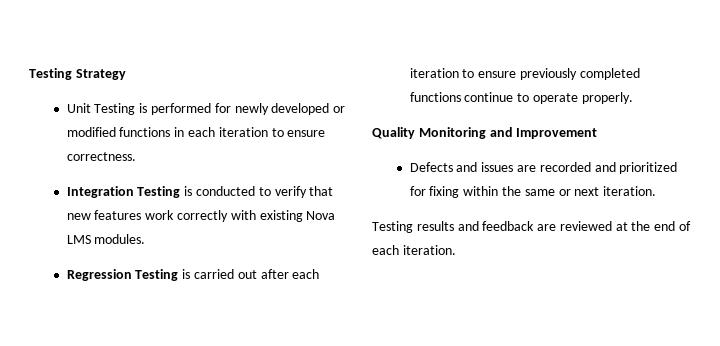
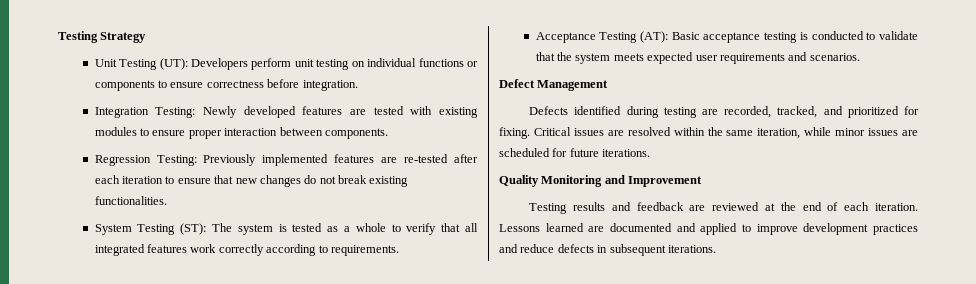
[139,103,346,115] [66,127,326,137] [66,152,136,161] [66,186,334,198] [66,210,336,222] [66,234,146,244] [66,269,257,281] is performed for newly developed or modified functions in each iteration to ensure correctness. // Integration Testing is conducted to verify that new features work correctly with existing Nova LMS modules. // Regression Testing is carried out -> [159,58,478,70] [94,79,358,91] [94,106,478,118] [94,127,388,139] [94,154,449,166] (UT): Developers perform unit testing on individual functions or components to ensure correctness before integration. // Integration Testing: Newly developed features are tested with existing modules to ensure proper interaction between components. // Regression Testing: Previously implemented features are re-tested
[519,68,640,80] [409,92,633,104] [372,127,598,139] [409,162,678,174] [409,186,657,198] previously completed functions continue to operate properly. // Quality Monitoring and Improvement // Defects and issues are recorded and prioritized for fixing within the same or next iteration. -> [214,175,409,187] [94,196,167,205] [94,223,479,235] [94,244,399,256] [535,31,918,43] [535,52,860,64] [499,79,609,91] [529,106,919,118] [499,127,918,139] [499,148,651,157] [499,175,703,187] that new changes do not break existing functionalities. // System Testing (ST): The system is tested as a whole to verify that all integrated features work correctly according to requirements. // Acceptance Testing (AT): Basic acceptance testing is conducted to validate that the system meets expected user requirements and scenarios. // Defect Management // Defects identified during testing are recorded, tracked, and prioritized for fixing. Critical issues are resolved within the same iteration, while minor issues are scheduled for future iterations. // Quality Monitoring and Improvement
(456, 250) none -> [499,223,918,235] [499,244,716,256] Lessons learned are documented and applied to improve development practices and reduce defects in subsequent iterations.

